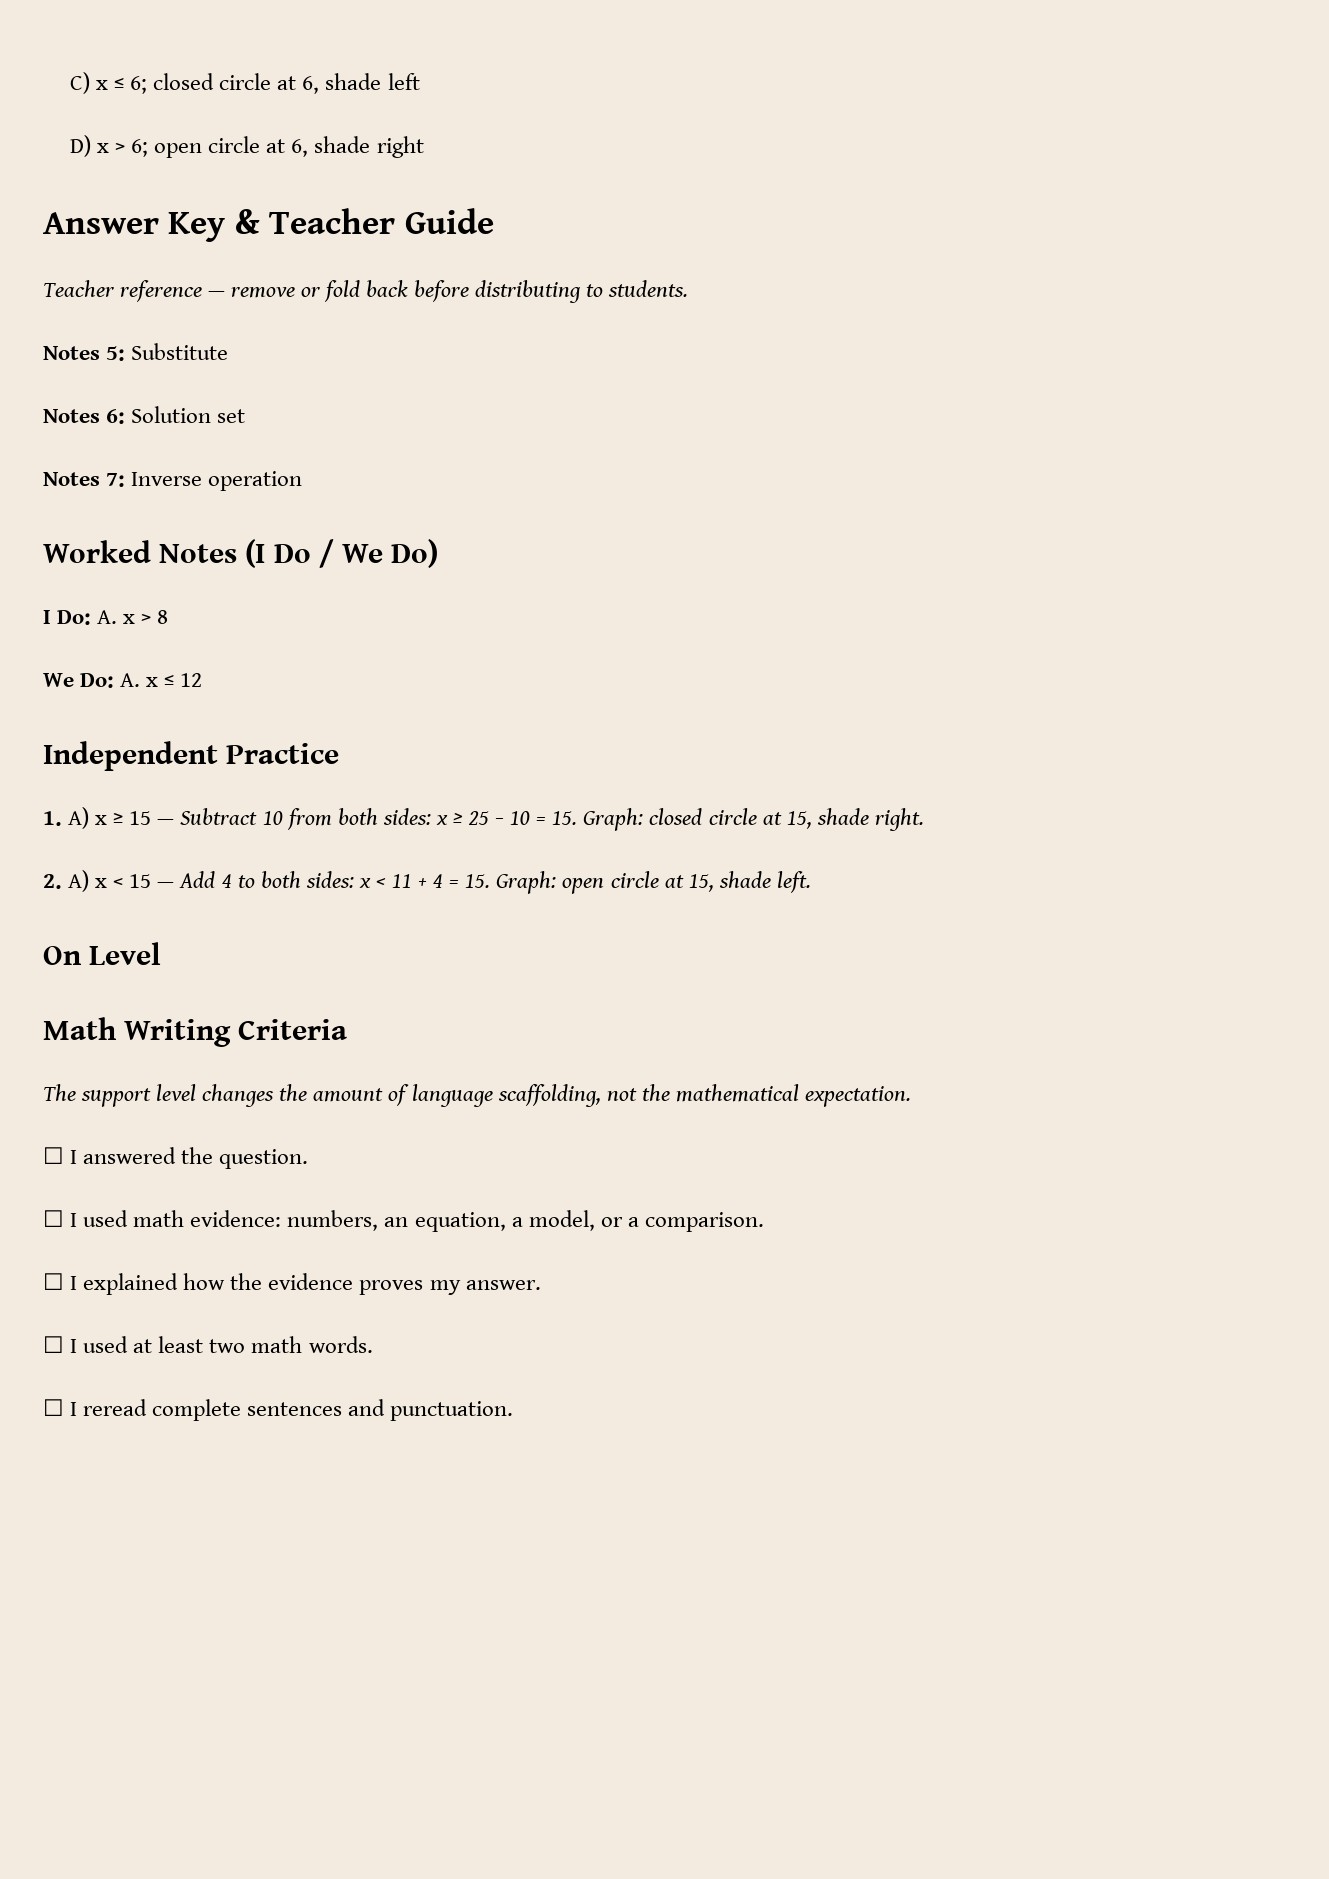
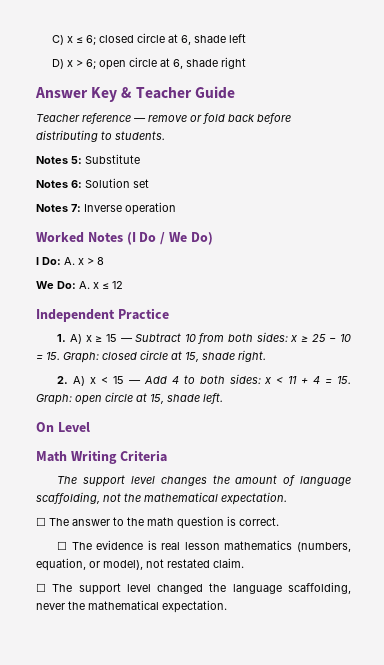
[70,1147,309,1169] [43,1210,764,1232] [43,1273,541,1295] [43,1336,373,1353] [43,1399,514,1421] I answered the question. // ☐ I used math evidence: numbers, an equation, a model, or a comparison. // ☐ I explained how the evidence proves my answer. // ☐ I used at least two math words. // ☐ I reread complete sentences and punctuation. -> [49,516,279,529] [57,540,351,552] [36,558,244,571] [36,582,351,595] [36,600,227,613] The answer to the math question is correct. // ☐ The evidence is real lesson mathematics (numbers, equation, or model), not restated claim. // ☐ The support level changed the language scaffolding, never the mathematical expectation.

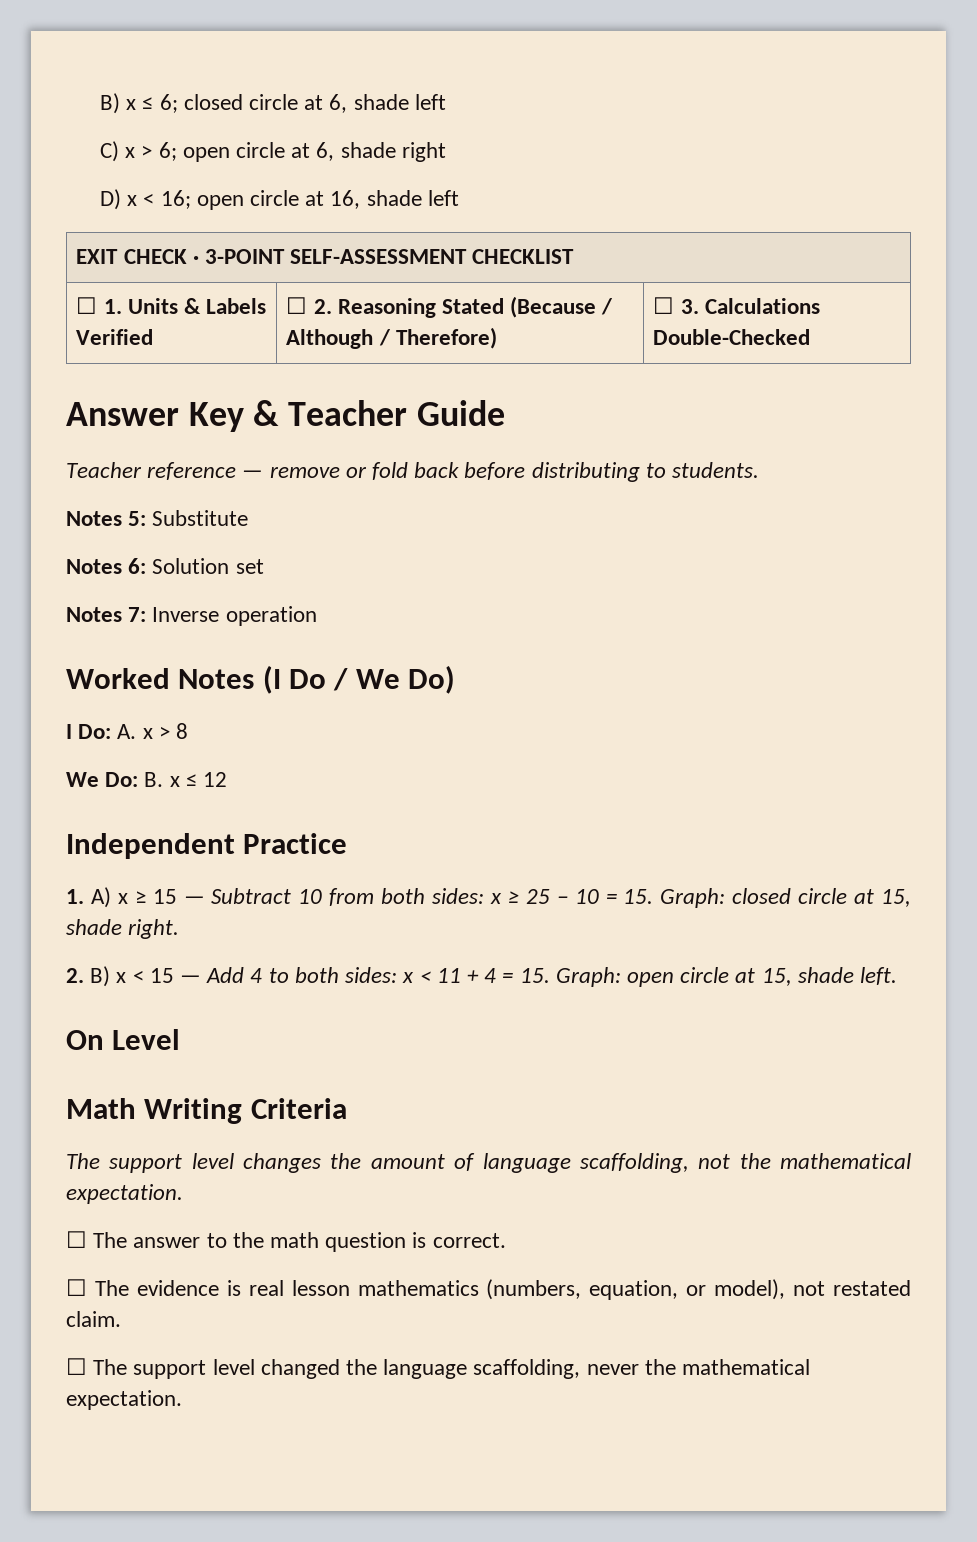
[51,35,64,45] C) -> [99,93,120,114] B)
[51,59,64,69] D) -> [99,141,119,162] C)
(246, 63) none -> [99,189,459,210] [76,249,575,264] [76,297,267,314] [76,329,154,345] [286,296,614,318] [286,327,497,349] [653,297,820,314] [653,329,811,345] // D) x < 16; open circle at 16, shade left // EXIT CHECK · 3-POINT SELF-ASSESSMENT CHECKLIST // ☐ 1. Units & Labels Verified | ☐ 2. Reasoning Stated (Because / Although / Therefore) | ☐ 3. Calculations Double-Checked
[79,281,90,289] A. -> [144,772,164,787] B.
[73,376,86,386] A) -> [90,966,111,987] B)

